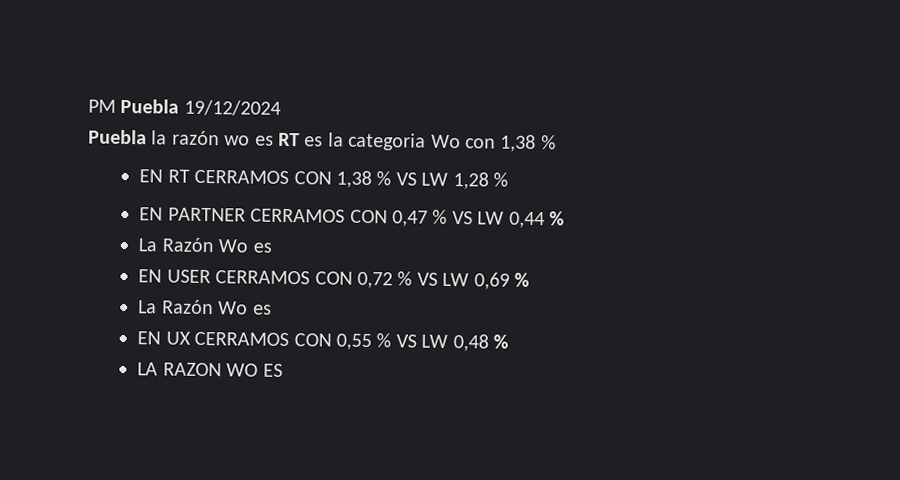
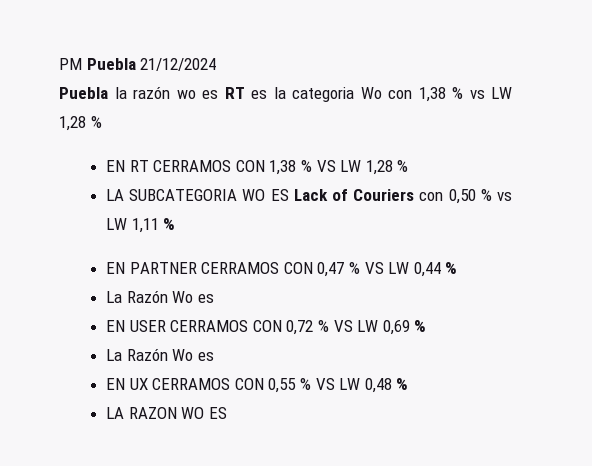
[183,99,281,116] 19/12/2024 -> [140,58,217,71] 21/12/2024
(556, 142) none -> [469,87,512,99] [59,116,102,131] vs LW 1,28 %
(509, 179) none -> [106,189,512,204] [106,218,176,233] // LA SUBCATEGORIA WO ES Lack of Couriers con 0,50 % vs LW 1,11 %

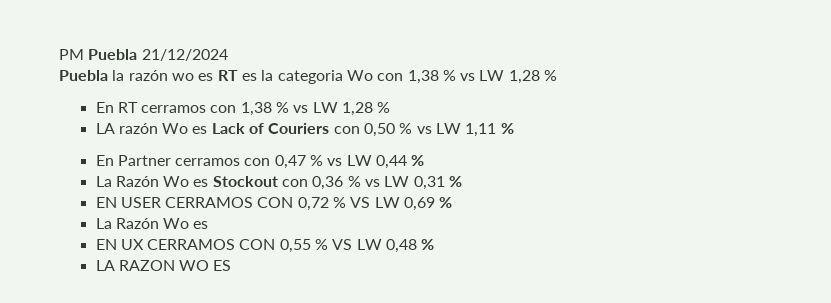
[106,160,336,175] EN RT CERRAMOS CON 1,38 % VS -> [95,102,309,116] En RT cerramos con 1,38 % vs
[129,189,289,201] SUBCATEGORIA WO ES -> [118,123,208,134] razón Wo es
[106,262,313,274] EN PARTNER CERRAMOS CON -> [95,155,271,166] En Partner cerramos con
[364,262,384,274] VS -> [327,158,343,166] vs
(214, 298) none -> [212,176,463,190] Stockout con 0,36 % vs LW 0,31 %

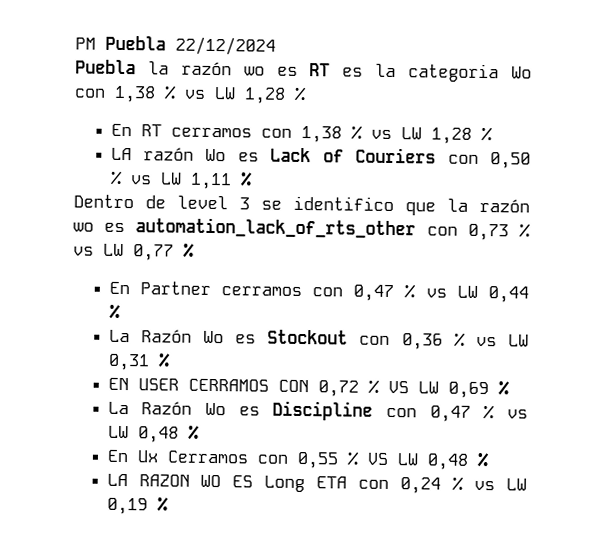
[141,49,228,61] 21/12/2024 -> [175,36,276,56] 22/12/2024
(514, 128) none -> [73,194,530,216] [73,217,531,241] [73,243,195,261] // Dentro de level 3 se identifico que la razón wo es automation_lack_of_rts_other con 0,73 % vs LW 0,77 %
[95,239,276,250] // EN UX CERRAMOS CON -> [272,400,528,422] [107,425,200,443] [106,449,288,464] Discipline con 0,47 % vs LW 0,48 % // En Ux Cerramos con
(232, 265) none -> [264,475,527,494] [106,497,169,515] Long ETA con 0,24 % vs LW 0,19 %

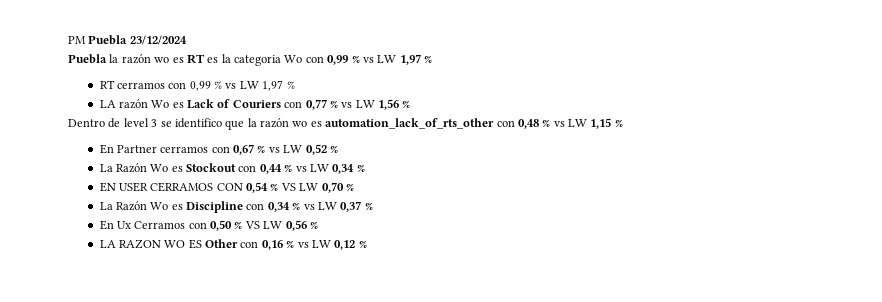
[175,36,276,56] 22/12/2024 -> [129,35,187,45] 23/12/2024
[114,85,307,104] [110,123,132,137] 1,38 % vs LW 1,28 % // En -> [327,54,432,65] 0,99 % vs LW 1,97 % //
[300,125,472,144] 1,38 % vs LW 1,28 -> [189,80,284,91] 0,99 % vs LW 1,97
[489,152,531,169] [109,170,232,190] 0,50 % vs LW 1,11 -> [305,99,400,110] 0,77 % vs LW 1,56
[467,223,531,241] [73,243,174,261] 0,73 % vs LW 0,77 -> [517,118,612,129] 0,48 % vs LW 1,15
[353,284,529,303] 0,47 % vs LW 0,44 -> [233,144,327,155] 0,67 % vs LW 0,52
[401,332,529,350] [107,353,150,371] 0,36 % vs LW 0,31 -> [259,164,355,174] 0,44 % vs LW 0,34
[317,379,489,399] 0,72 % VS LW 0,69 -> [246,182,344,193] 0,54 % VS LW 0,70
[429,405,528,422] [107,425,179,443] 0,47 % vs LW 0,48 -> [267,201,362,212] 0,34 % vs LW 0,37
[296,451,468,470] 0,55 % VS LW 0,48 -> [210,220,307,231] 0,50 % VS LW 0,56
[264,475,527,494] [106,497,148,515] Long ETA con 0,24 % vs LW 0,19 -> [205,239,356,250] Other con 0,16 % vs LW 0,12

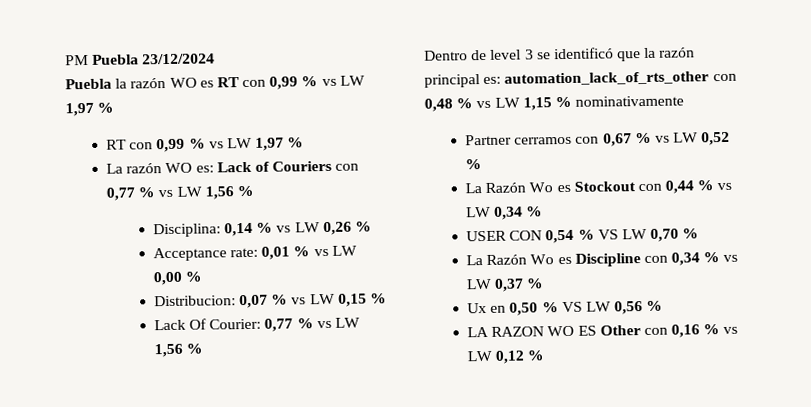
[154,57,170,63] wo -> [169,77,197,88] WO
[207,54,303,66] es la categoria Wo -> (240, 82) none
[116,80,295,91] [99,99,184,109] cerramos con 0,99 % vs LW 1,97 % // LA razón Wo es -> [129,137,305,153] [105,162,214,174] con 0,99 % vs LW 1,97 % // La razón WO es:
(411, 104) none -> [152,221,372,238] [152,245,357,262] [152,271,203,286] [153,293,387,309] [153,317,360,332] [153,343,204,358] // Disciplina: 0,14 % vs LW 0,26 % // Acceptance rate: 0,01 % vs LW 0,00 % // Distribucion: 0,07 % vs LW 0,15 % // Lack Of Courier: 0,77 % vs LW 1,56 %
[174,118,222,128] identifico -> [553,47,614,60] identificó
[292,121,322,127] wo es -> [424,74,502,88] principal es:
[99,144,114,154] // En -> [575,95,685,107] nominativamente //
[99,182,214,192] EN USER CERRAMOS -> [465,230,507,242] USER
[99,220,207,230] En Ux Cerramos con -> [466,302,507,314] Ux en

